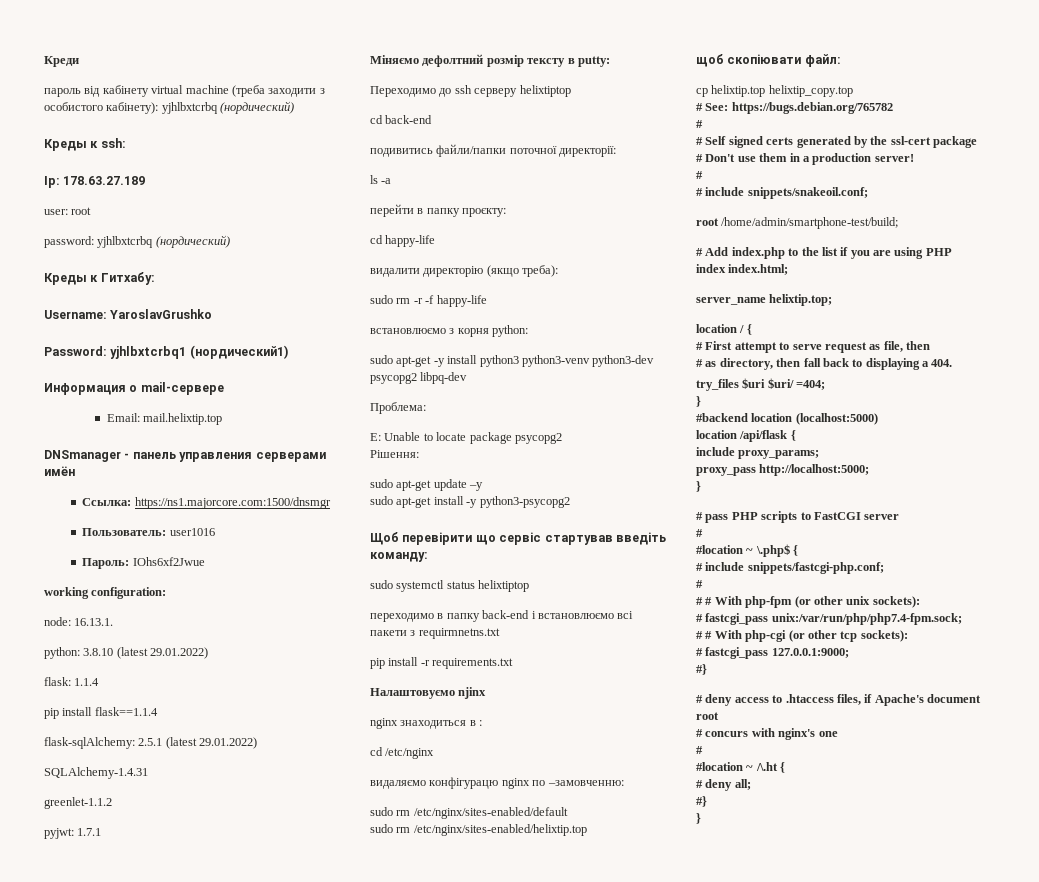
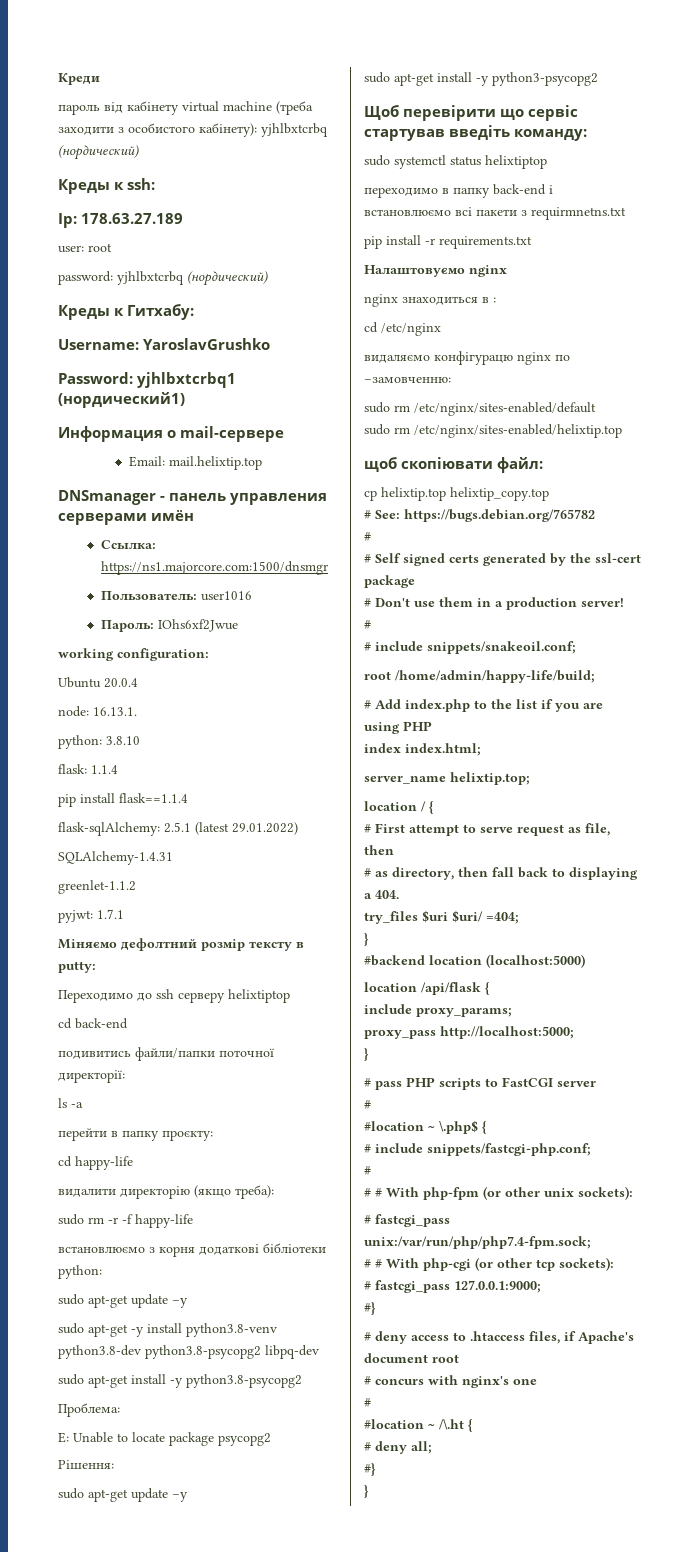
(167, 593) none -> [58,677,138,688] // Ubuntu 20.0.4
[116,647,209,659] (latest 29.01.2022) -> (140, 740) none
[492,325,529,337] python: -> [199,1243,326,1255] [58,1265,102,1279] [58,1294,188,1308] додаткові бібліотеки python: // sudo apt-get update –y
[479,355,655,367] [370,372,468,384] python3 python3-venv python3-dev psycopg2 libpq-dev -> [186,1323,277,1337] [58,1345,319,1359] [58,1374,302,1388] python3.8-venv python3.8-dev python3.8-psycopg2 libpq-dev // sudo apt-get install -y python3.8-psycopg2
[458,687,487,699] njinx -> [469,265,507,277] nginx
[721,217,899,229] /home/admin/smartphone-test/build; -> [395,670,595,683] /home/admin/happy-life/build;

